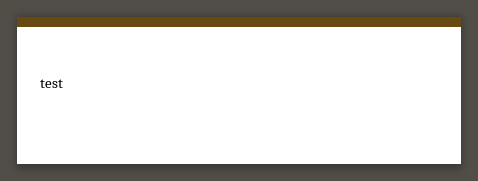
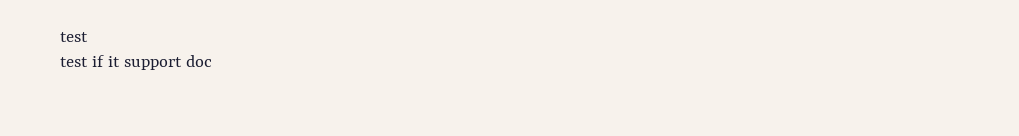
[40,79,63,88] test -> [60,32,88,42] [60,55,212,70] test // test if it support doc

